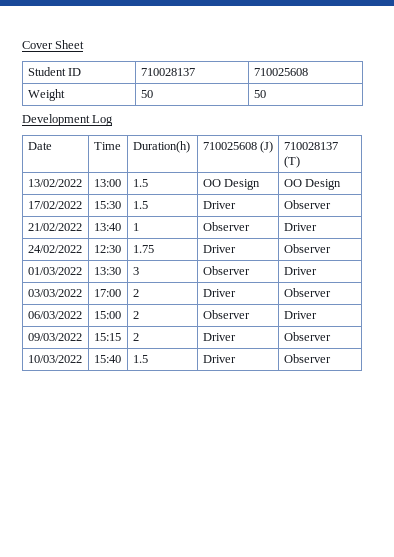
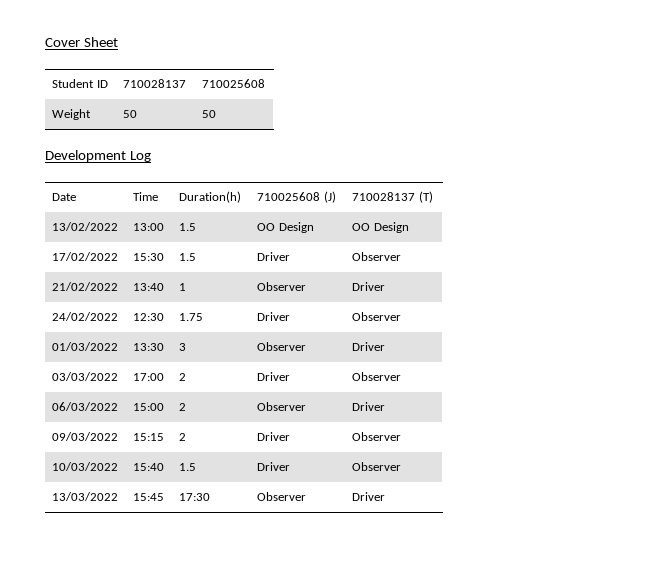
(331, 358) none -> [52,492,119,501] [133,493,165,501] [179,493,211,501] [257,492,307,501] [352,492,386,501] // 13/03/2022 | 15:45 | 17:30 | Observer | Driver

